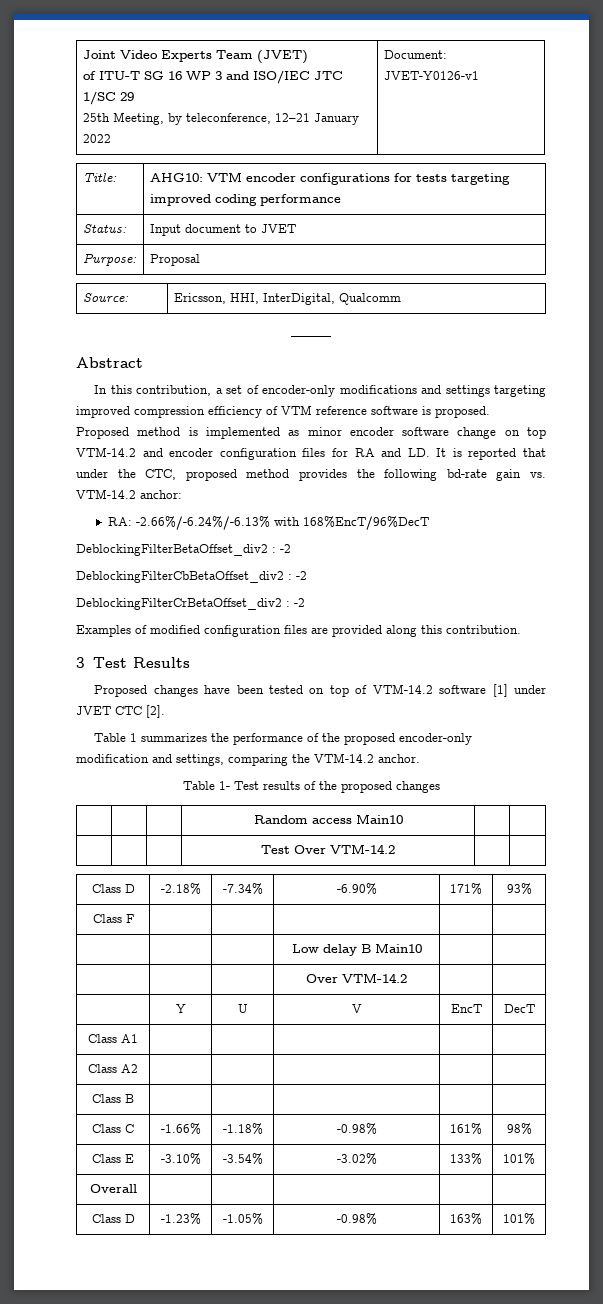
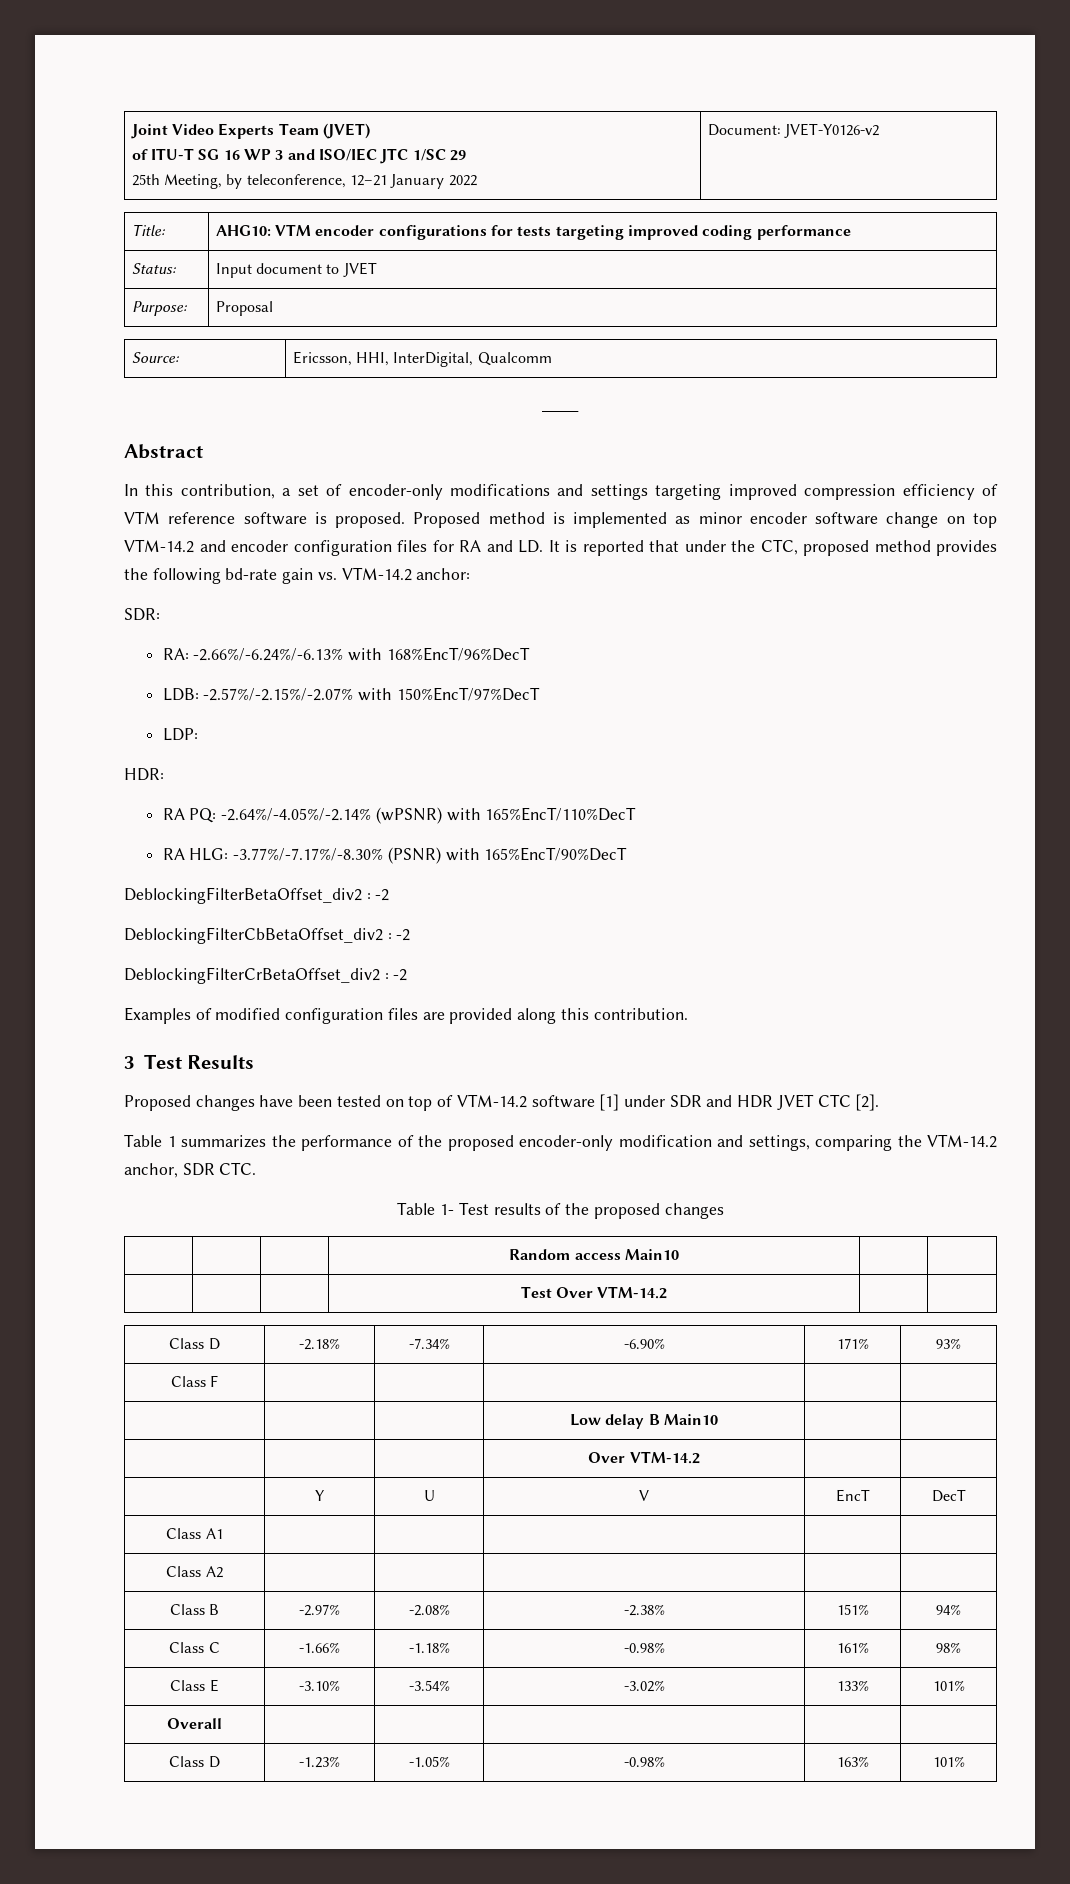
[383,71,479,80] JVET-Y0126-v1 -> [783,123,879,138] JVET-Y0126-v2
(182, 494) none -> [124,608,160,621] // SDR:
(429, 523) none -> [162,687,540,701] [162,728,198,741] [124,768,164,781] [162,807,637,824] [162,847,628,864] // LDB: -2.57%/-2.15%/-2.07% with 150%EncT/97%DecT // LDP: // HDR: // RA PQ: -2.64%/-4.05%/-2.14% (wPSNR) with 165%EncT/110%DecT // RA HLG: -3.77%/-7.17%/-8.30% (PSNR) with 165%EncT/90%DecT
(546, 689) none -> [669,1095,774,1108] SDR and HDR
[378,754,420,763] anchor. -> [124,1162,257,1178] anchor, SDR CTC.
(134, 1098) | | | | -> [299,1604,340,1616] [408,1604,450,1616] [623,1604,665,1616] [836,1604,869,1615] [936,1604,961,1615] -2.97% | -2.08% | -2.38% | 151% | 94%

